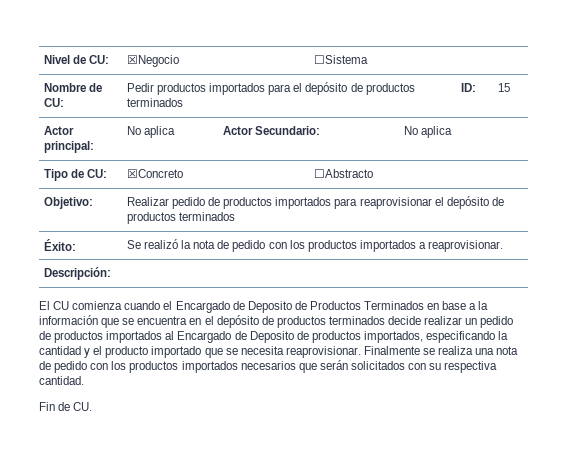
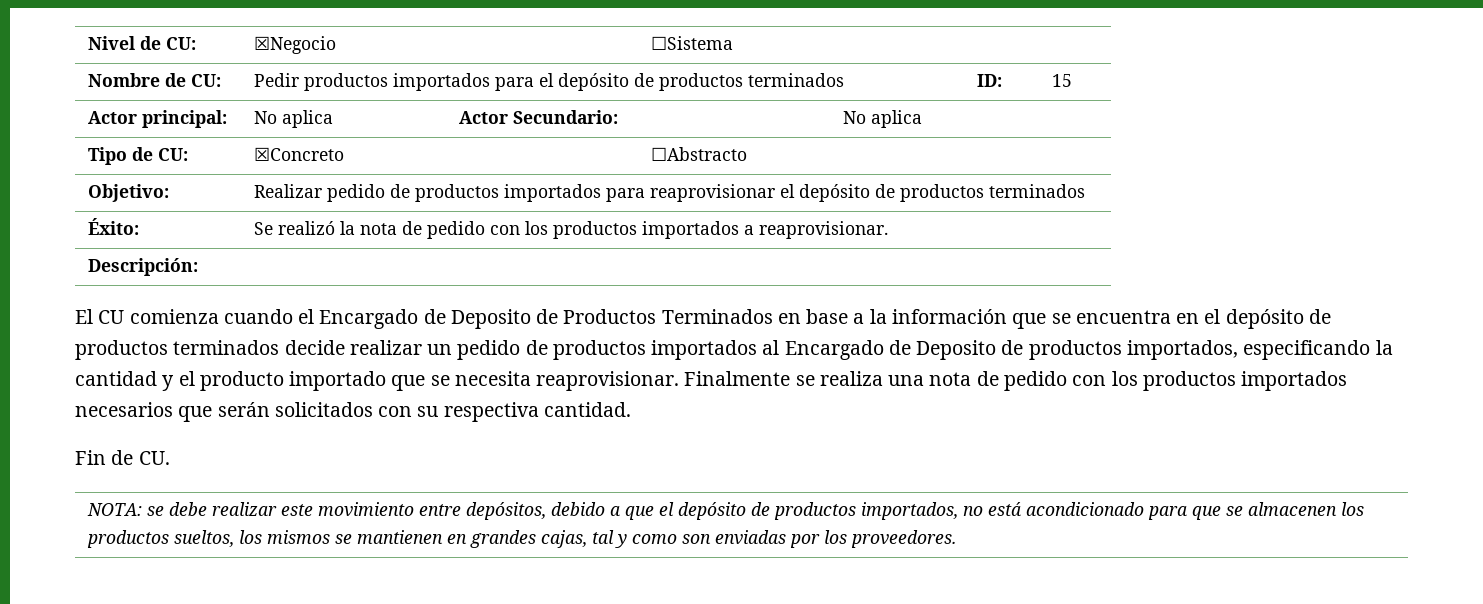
(93, 406) none -> [86,502,1364,520] [86,530,956,548] // NOTA: se debe realizar este movimiento entre depósitos, debido a que el depósito de productos importados, no está acondicionado para que se almacenen los productos sueltos, los mismos se mantienen en grandes cajas, tal y como son enviadas por los proveedores.

